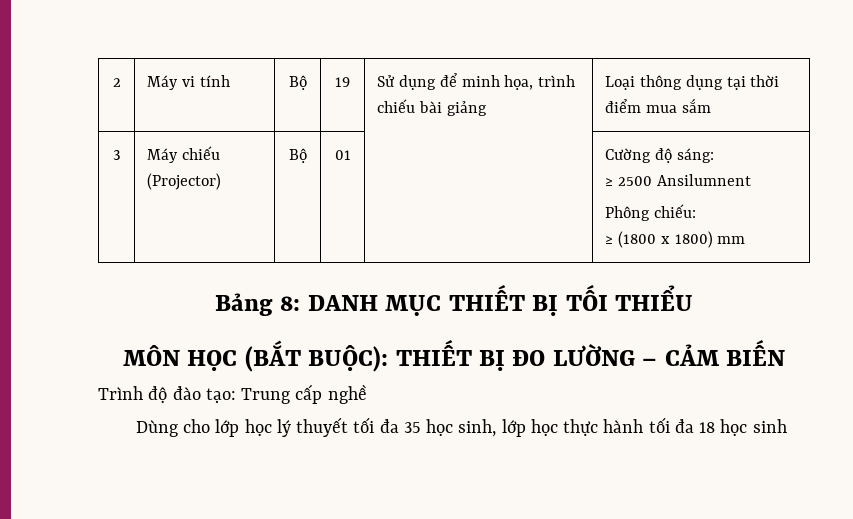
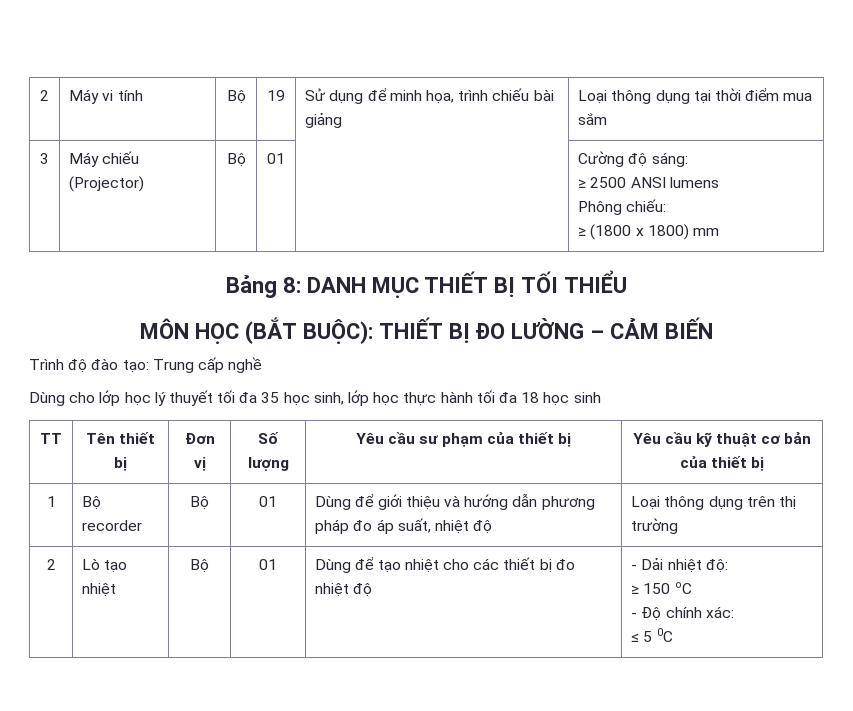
[656,174,751,186] Ansilumnent -> [630,177,719,188] ANSI lumens
(787, 426) none -> [40,433,62,444] [85,432,156,444] [114,457,127,471] [184,433,215,444] [193,457,206,471] [258,432,279,444] [247,457,289,471] [355,432,572,447] [632,432,812,447] [679,456,765,471] [46,496,56,507] [82,496,102,510] [82,520,143,531] [190,496,209,510] [259,496,277,507] [315,493,595,510] [315,518,493,534] [631,496,796,510] [631,518,679,534] [46,559,56,570] [82,558,128,573] [82,583,117,597] [190,559,209,573] [259,559,277,570] [315,557,575,573] [315,583,373,597] [631,558,728,573] [631,582,692,594] [631,606,734,621] [631,628,673,642] // TT | Tên thiết bị | Đơn vị | Số lượng | Yêu cầu sư phạm của thiết bị | Yêu cầu kỹ thuật cơ bản của thiết bị // 1 | Bộ recorder | Bộ | 01 | Dùng để giới thiệu và hướng dẫn phương pháp đo áp suất, nhiệt độ | Loại thông dụng trên thị trường // 2 | Lò tạo nhiệt | Bộ | 01 | Dùng để tạo nhiệt cho các thiết bị đo nhiệt độ | - Dải nhiệt độ: // ≥ 150 oC // - Độ chính xác: // ≤ 5 0C

